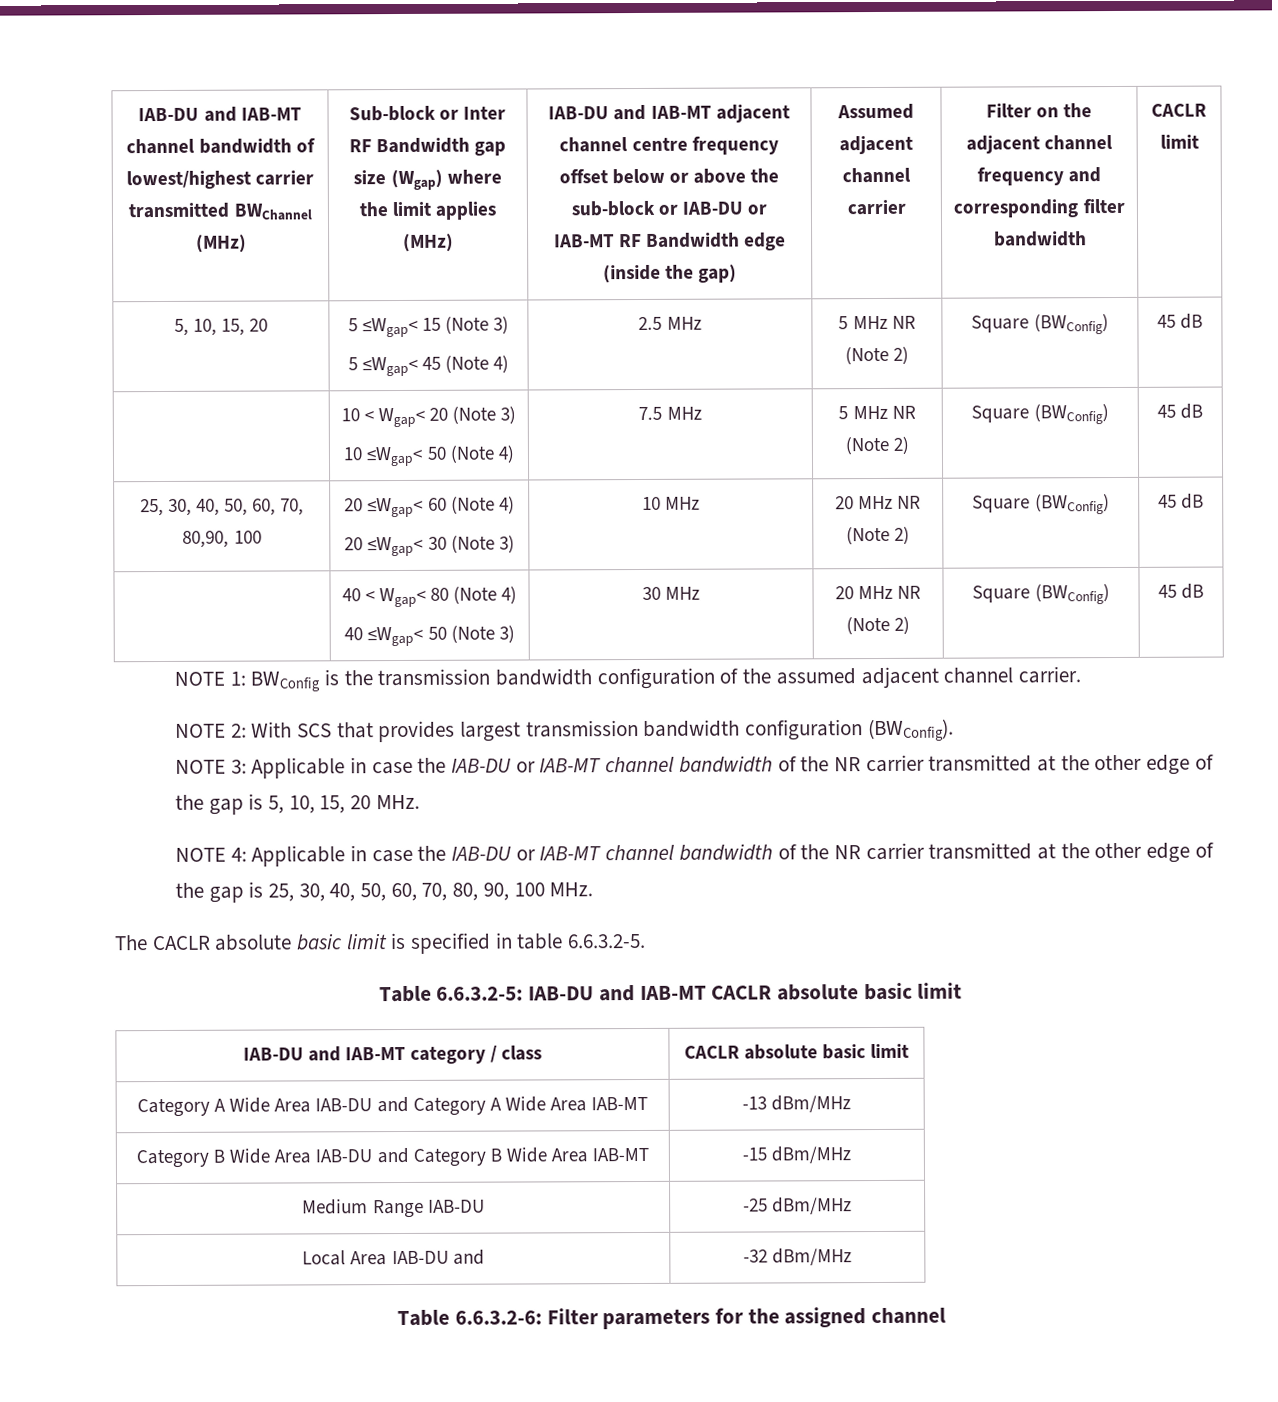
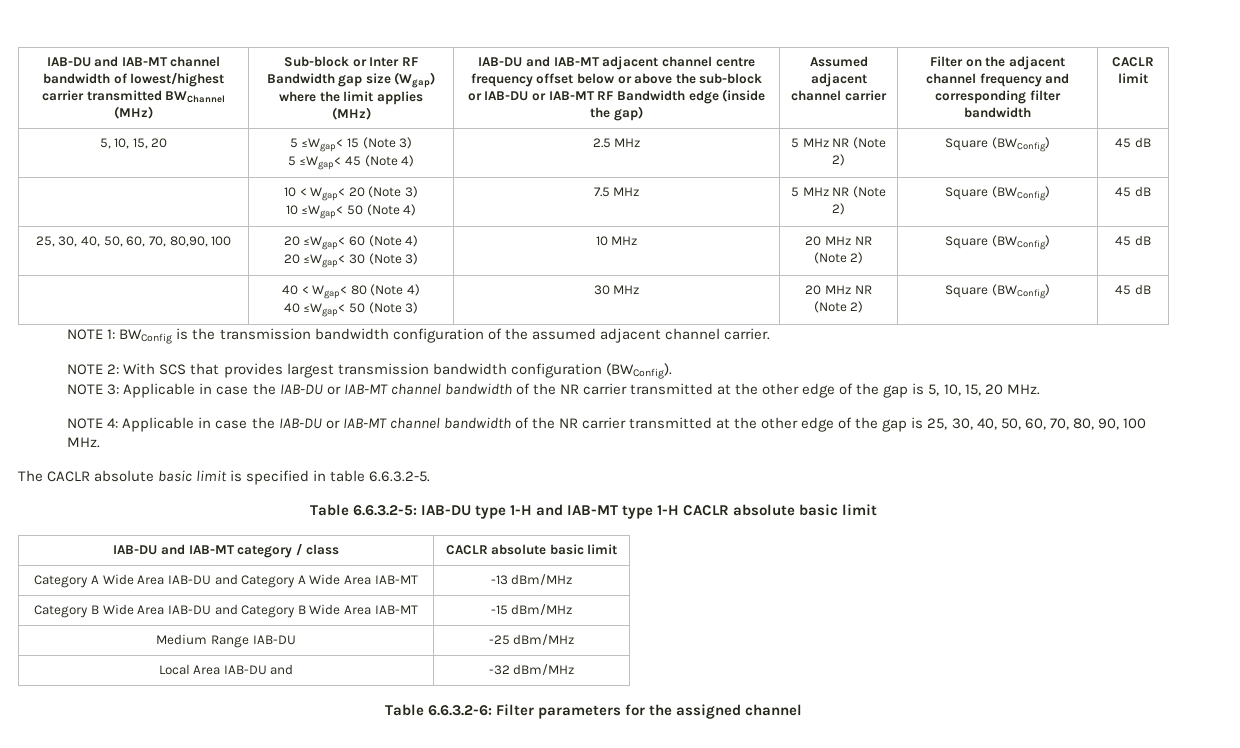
[598,985,707,1002] and IAB-MT -> [474,504,680,519] type 1-H and IAB-MT type 1-H

